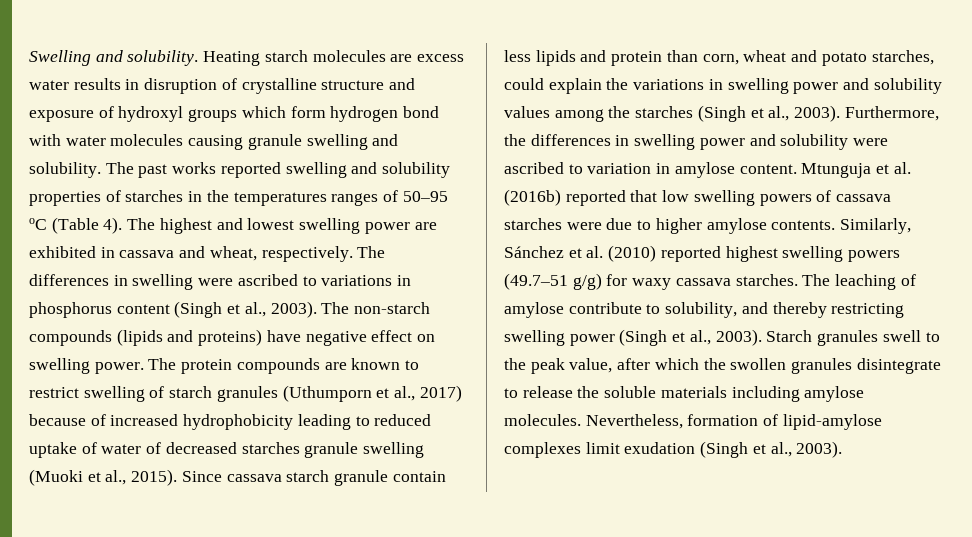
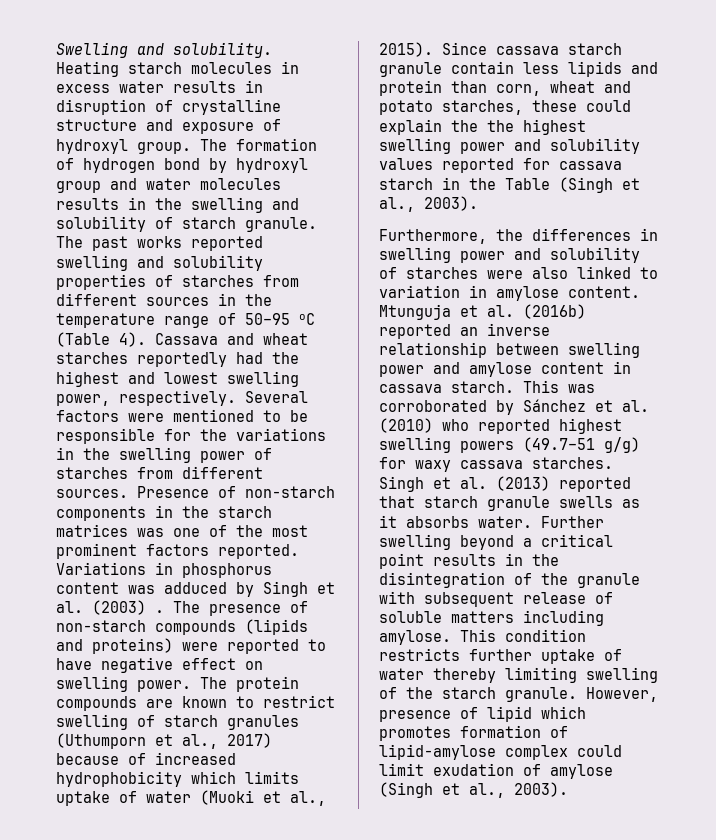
[390,54,413,62] are -> [281,61,299,74] in
[188,106,440,122] [29,134,399,150] [29,162,101,178] groups which form hydrogen bond with water molecules causing granule swelling and solubility. -> [137,138,317,154] [56,158,308,173] [56,178,281,193] [56,197,299,213] [56,216,317,232] group. The formation of hydrogen bond by hydroxyl group and water molecules results in the swelling and solubility of starch granule.
[188,190,379,206] in the temperatures ranges -> [263,275,299,287] [56,293,272,306] [56,313,209,328] from different sources in the temperature range
[127,218,437,234] [29,246,386,262] [29,274,412,290] [29,301,350,318] The highest and lowest swelling power are exhibited in cassava and wheat, respectively. The differences in swelling were ascribed to variations in phosphorus content (Singh et al., 2003). The -> [155,333,308,345] [56,352,299,367] [56,371,299,387] [56,390,308,406] [56,409,308,422] [56,428,326,444] [56,447,272,463] [56,466,263,479] [56,486,335,498] [56,505,272,521] [56,524,308,537] [56,543,299,559] [56,562,272,578] [56,581,335,597] [56,600,308,616] Cassava and wheat starches reportedly had the highest and lowest swelling power, respectively. Several factors were mentioned to be responsible for the variations in the swelling power of starches from different sources. Presence of non-starch components in the starch matrices was one of the most prominent factors reported. Variations in phosphorus content was adduced by Singh et al. (2003) . The presence of
(263, 337) none -> [182,639,326,654] were reported to
[297,414,432,430] [29,442,425,458] leading to reduced uptake of water of decreased starches granule swelling -> [191,771,299,784] [56,791,191,806] which limits uptake of water
(934, 57) none -> [532,100,577,112] these
[633,79,723,90] variations in -> [487,119,586,135] the highest
[554,105,841,122] among the starches (Singh et al., 2003). -> [442,158,622,173] [379,177,640,193] [379,196,478,212] reported for cassava starch in the Table (Singh et al., 2003). //
[853,138,889,146] [504,162,564,174] were ascribed -> [379,266,631,279] of starches were also linked
[630,190,892,206] [504,218,912,234] that low swelling powers of cassava starches were due to higher amylose contents. Similarly, -> [460,323,550,336] [379,342,640,358] [379,361,631,377] [379,380,595,393] [379,400,514,415] an inverse relationship between swelling power and amylose content in cassava starch. This was corroborated by
(657, 253) none -> [442,419,469,431] who
[802,274,916,290] [504,302,905,318] [504,329,940,346] [504,358,941,374] [504,386,865,402] [504,414,882,430] [504,442,696,458] The leaching of amylose contribute to solubility, and thereby restricting swelling power (Singh et al., 2003). Starch granules swell to the peak value, after which the swollen granules disintegrate to release the soluble materials including amylose molecules. Nevertheless, formation of lipid-amylose complexes limit exudation -> [379,476,631,492] [379,496,640,511] [379,515,604,528] [379,534,613,550] [379,553,559,569] [379,572,640,588] [379,591,613,607] [379,610,604,626] [379,629,586,645] [379,648,622,664] [379,667,658,683] [379,687,658,702] [379,706,586,722] [379,725,568,741] [379,744,622,760] [379,763,613,779] Singh et al. (2013) reported that starch granule swells as it absorbs water. Further swelling beyond a critical point results in the disintegration of the granule with subsequent release of soluble matters including amylose. This condition restricts further uptake of water thereby limiting swelling of the starch granule. However, presence of lipid which promotes formation of lipid-amylose complex could limit exudation of amylose

